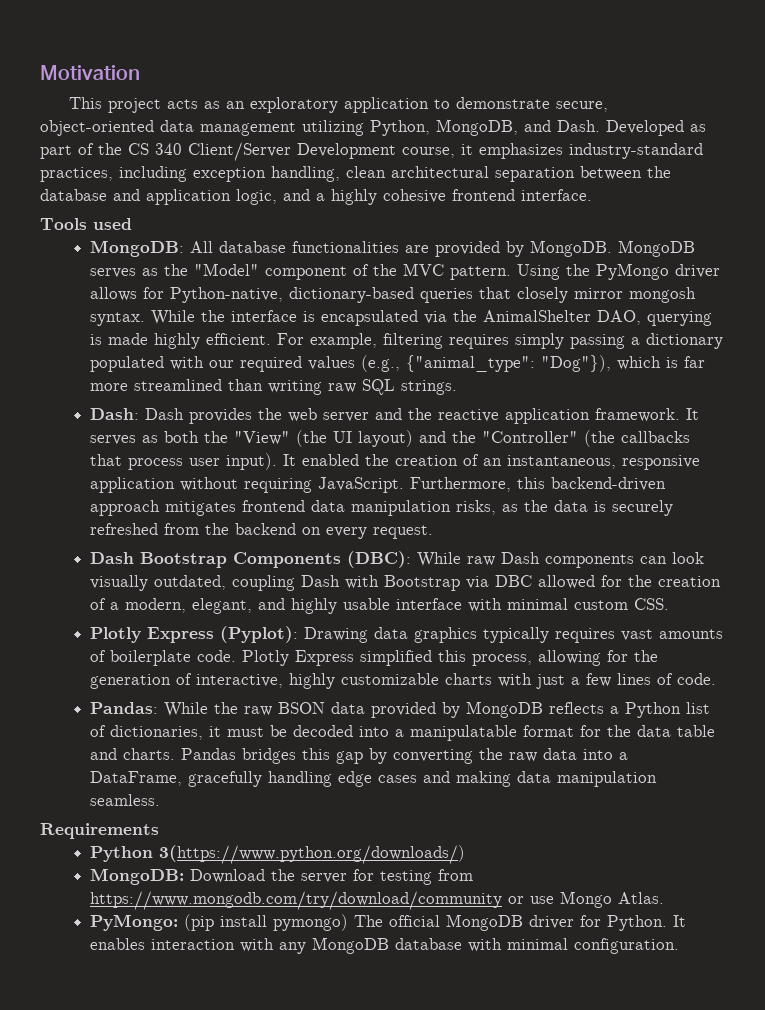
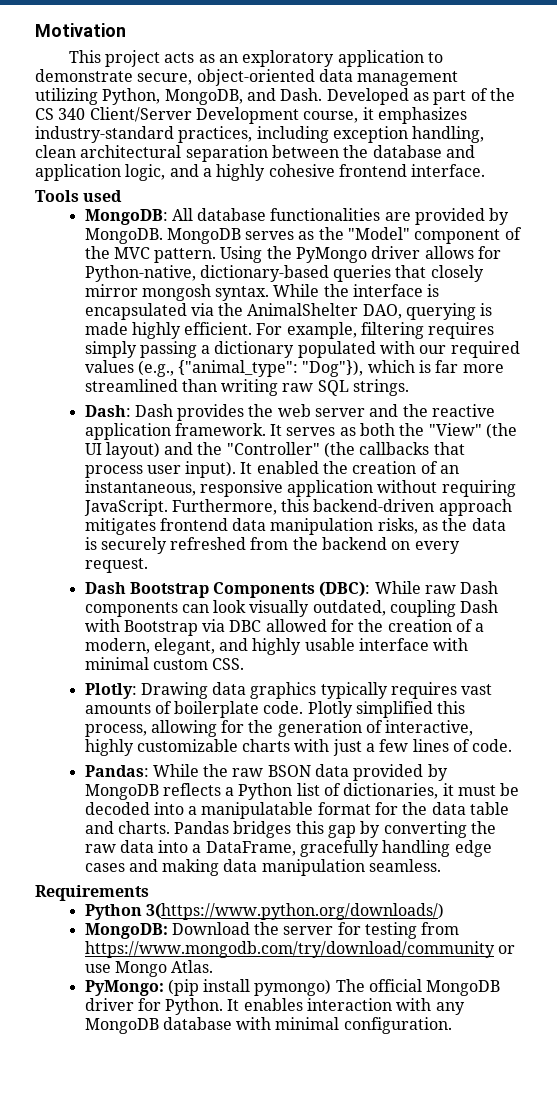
[89,626,298,643] Plotly Express (Pyplot): -> [84,683,137,699] Plotly:
[294,650,354,666] Express -> (353, 709) none

